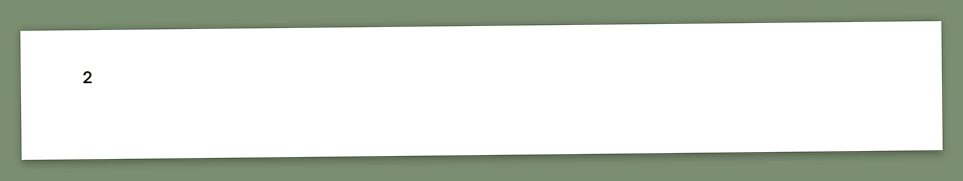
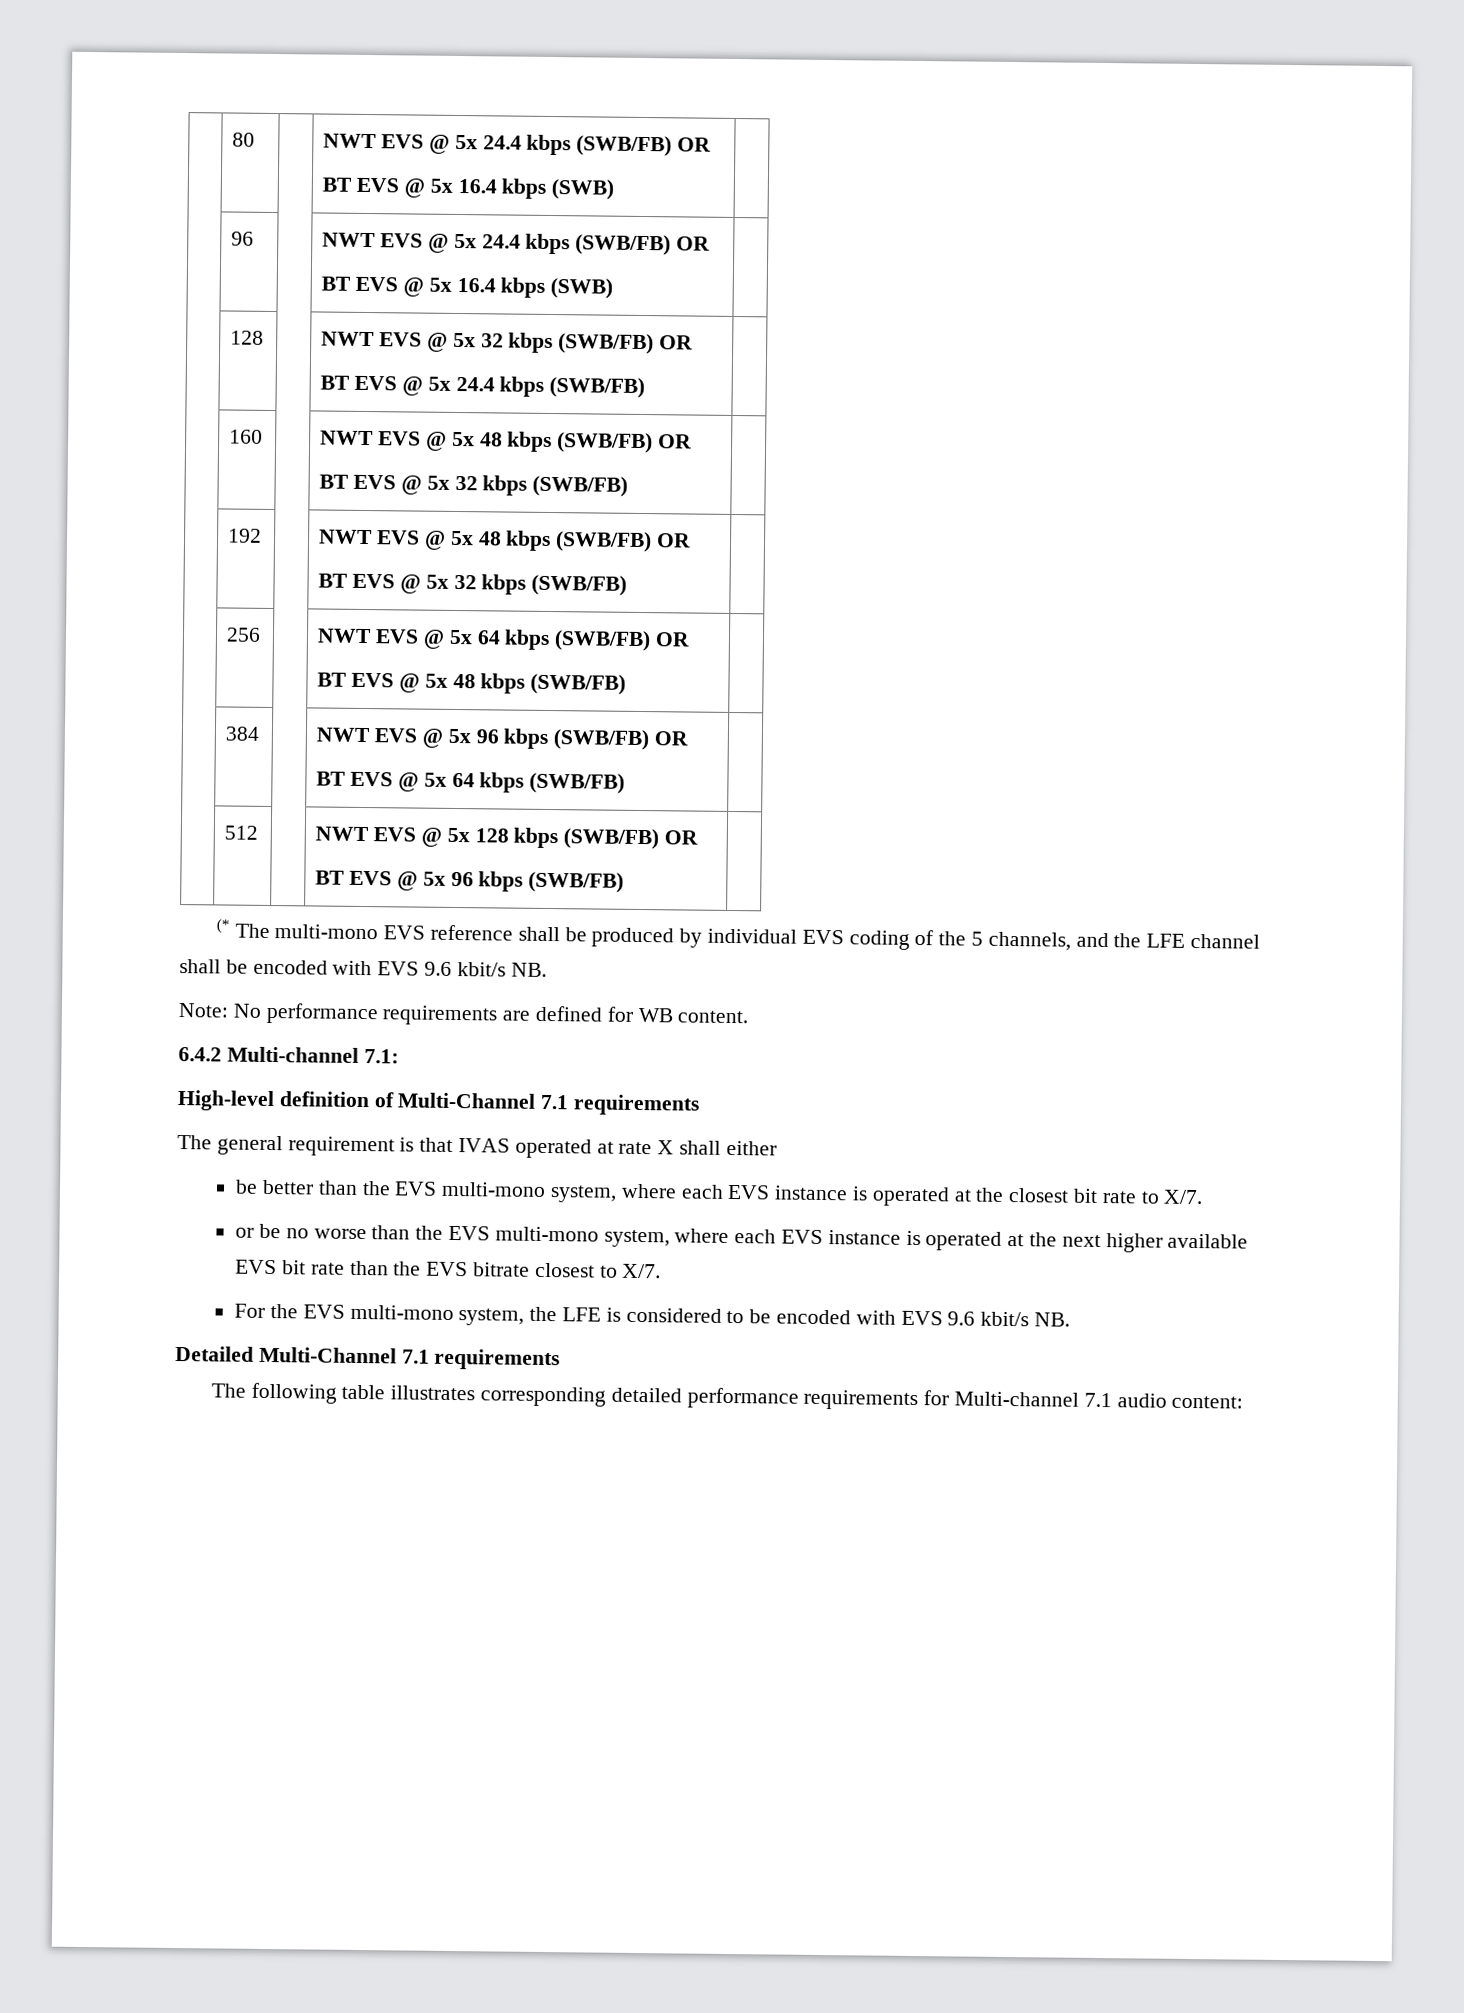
[82,71,92,84] 2 -> [232,132,256,147] [323,133,712,157] [322,177,615,200] [231,231,255,246] [322,232,711,256] [321,276,614,299] [230,330,265,345] [321,331,694,355] [320,375,646,399] [229,429,264,444] [320,430,693,454] [319,474,629,497] [227,528,263,543] [318,529,692,553] [318,573,628,596] [226,627,262,642] [317,628,691,652] [317,672,627,695] [225,726,260,741] [316,727,689,751] [316,771,626,794] [224,825,259,840] [315,826,699,850] [315,870,625,893] [215,918,1261,951] [179,959,547,977] [178,1002,749,1026] [178,1046,399,1064] [177,1090,701,1116] [177,1135,777,1159] [235,1179,1204,1207] [235,1223,1249,1253] [235,1259,662,1279] [234,1303,1070,1327] [175,1345,561,1371] [210,1382,1244,1411] | 80 | | NWT EVS @ 5x 24.4 kbps (SWB/FB) OR // BT EVS @ 5x 16.4 kbps (SWB) | // | 96 | | NWT EVS @ 5x 24.4 kbps (SWB/FB) OR // BT EVS @ 5x 16.4 kbps (SWB) | // | 128 | | NWT EVS @ 5x 32 kbps (SWB/FB) OR // BT EVS @ 5x 24.4 kbps (SWB/FB) | // | 160 | | NWT EVS @ 5x 48 kbps (SWB/FB) OR // BT EVS @ 5x 32 kbps (SWB/FB) | // | 192 | | NWT EVS @ 5x 48 kbps (SWB/FB) OR // BT EVS @ 5x 32 kbps (SWB/FB) | // | 256 | | NWT EVS @ 5x 64 kbps (SWB/FB) OR // BT EVS @ 5x 48 kbps (SWB/FB) | // | 384 | | NWT EVS @ 5x 96 kbps (SWB/FB) OR // BT EVS @ 5x 64 kbps (SWB/FB) | // | 512 | | NWT EVS @ 5x 128 kbps (SWB/FB) OR // BT EVS @ 5x 96 kbps (SWB/FB) | // (* The multi-mono EVS reference shall be produced by individual EVS coding of the 5 channels, and the LFE channel shall be encoded with EVS 9.6 kbit/s NB. // Note: No performance requirements are defined for WB content. // 6.4.2 Multi-channel 7.1: // High-level definition of Multi-Channel 7.1 requirements // The general requirement is that IVAS operated at rate X shall either // be better than the EVS multi-mono system, where each EVS instance is operated at the closest bit rate to X/7. // or be no worse than the EVS multi-mono system, where each EVS instance is operated at the next higher available EVS bit rate than the EVS bitrate closest to X/7. // For the EVS multi-mono system, the LFE is considered to be encoded with EVS 9.6 kbit/s NB. // Detailed Multi-Channel 7.1 requirements // The following table illustrates corresponding detailed performance requirements for Multi-channel 7.1 audio content:

